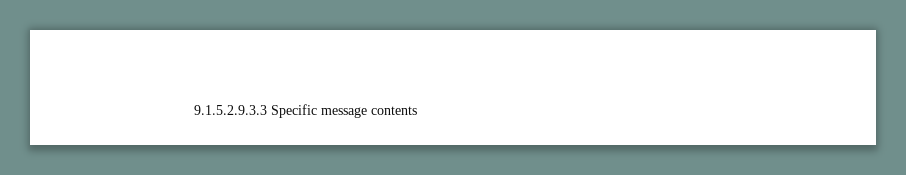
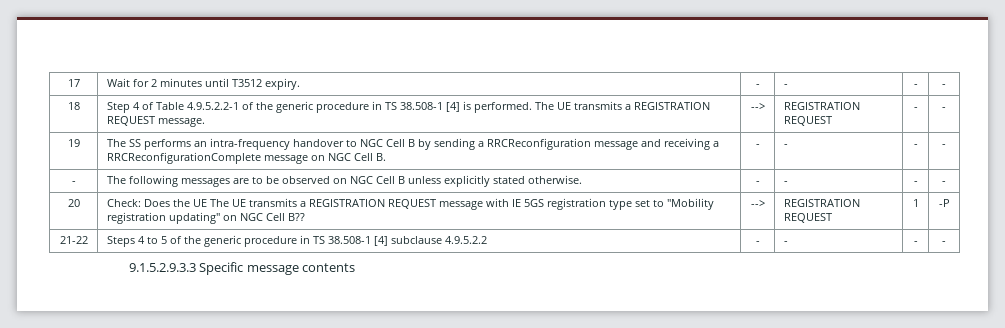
(194, 110) none -> [67,79,80,87] [106,78,300,90] [755,84,760,87] [783,84,788,87] [913,84,918,87] [942,84,946,87] [67,102,80,110] [106,101,710,113] [106,116,205,127] [750,103,765,110] [783,102,860,110] [783,116,832,126] [913,107,918,110] [942,107,946,110] [67,139,80,147] [106,138,719,150] [106,152,386,164] [755,144,760,147] [783,144,788,147] [913,144,918,147] [942,144,946,147] [71,181,76,184] [106,175,582,187] [755,181,760,184] [783,181,788,184] [913,181,918,184] [942,181,946,184] [67,199,80,207] [106,198,714,210] [106,212,305,224] [750,200,765,207] [783,199,860,207] [783,213,832,223] [912,199,919,207] [938,199,950,207] [59,236,88,244] [106,235,487,247] [755,241,760,244] [783,241,788,244] [913,241,918,244] [942,241,946,244] 17 | Wait for 2 minutes until T3512 expiry. | - | - | - | - // 18 | Step 4 of Table 4.9.5.2.2-1 of the generic procedure in TS 38.508-1 [4] is performed. The UE transmits a REGISTRATION REQUEST message. | --> | REGISTRATION REQUEST | - | - // 19 | The SS performs an intra-frequency handover to NGC Cell B by sending a RRCReconfiguration message and receiving a RRCReconfigurationComplete message on NGC Cell B. | - | - | - | - // - | The following messages are to be observed on NGC Cell B unless explicitly stated otherwise. | - | - | - | - // 20 | Check: Does the UE The UE transmits a REGISTRATION REQUEST message with IE 5GS registration type set to "Mobility registration updating" on NGC Cell B?? | --> | REGISTRATION REQUEST | 1 | -P // 21-22 | Steps 4 to 5 of the generic procedure in TS 38.508-1 [4] subclause 4.9.5.2.2 | - | - | - | - //

